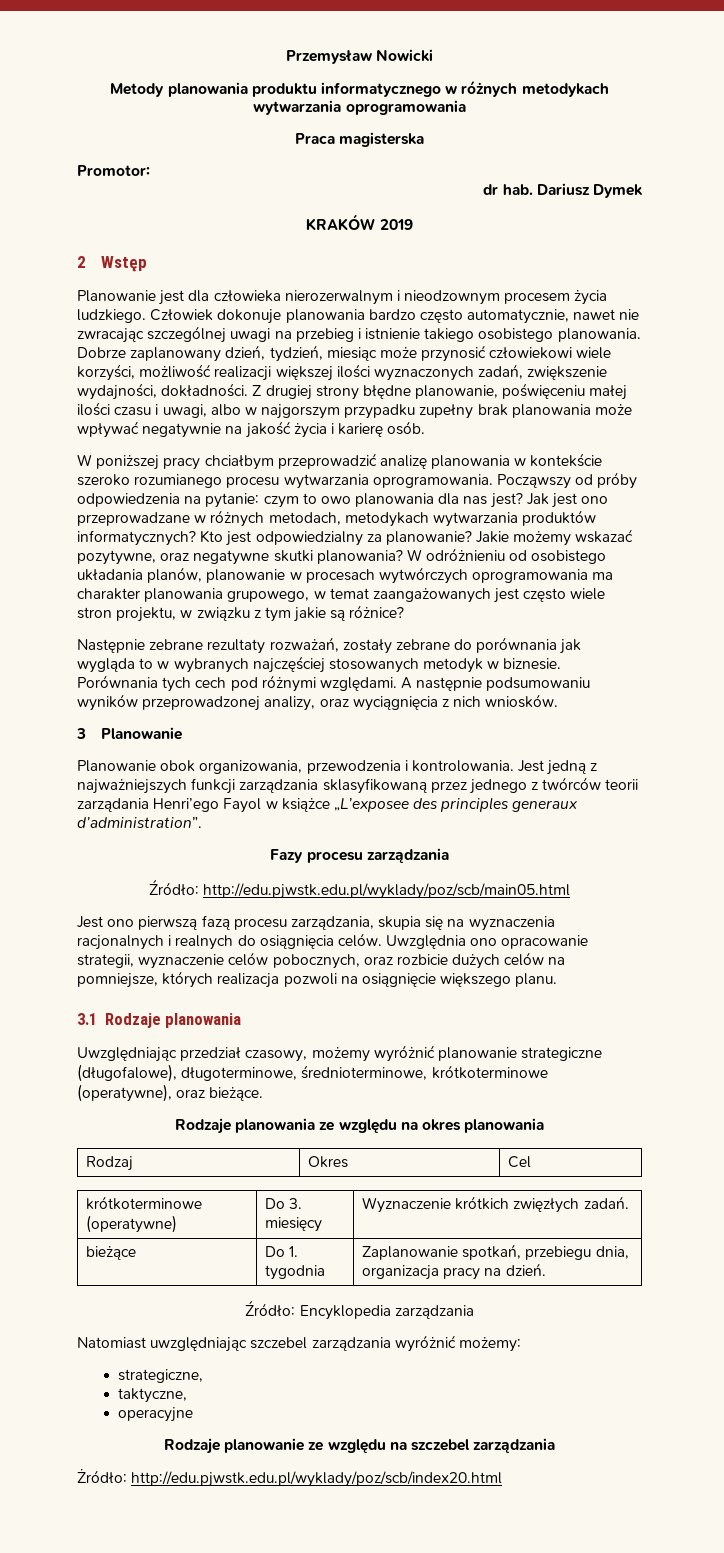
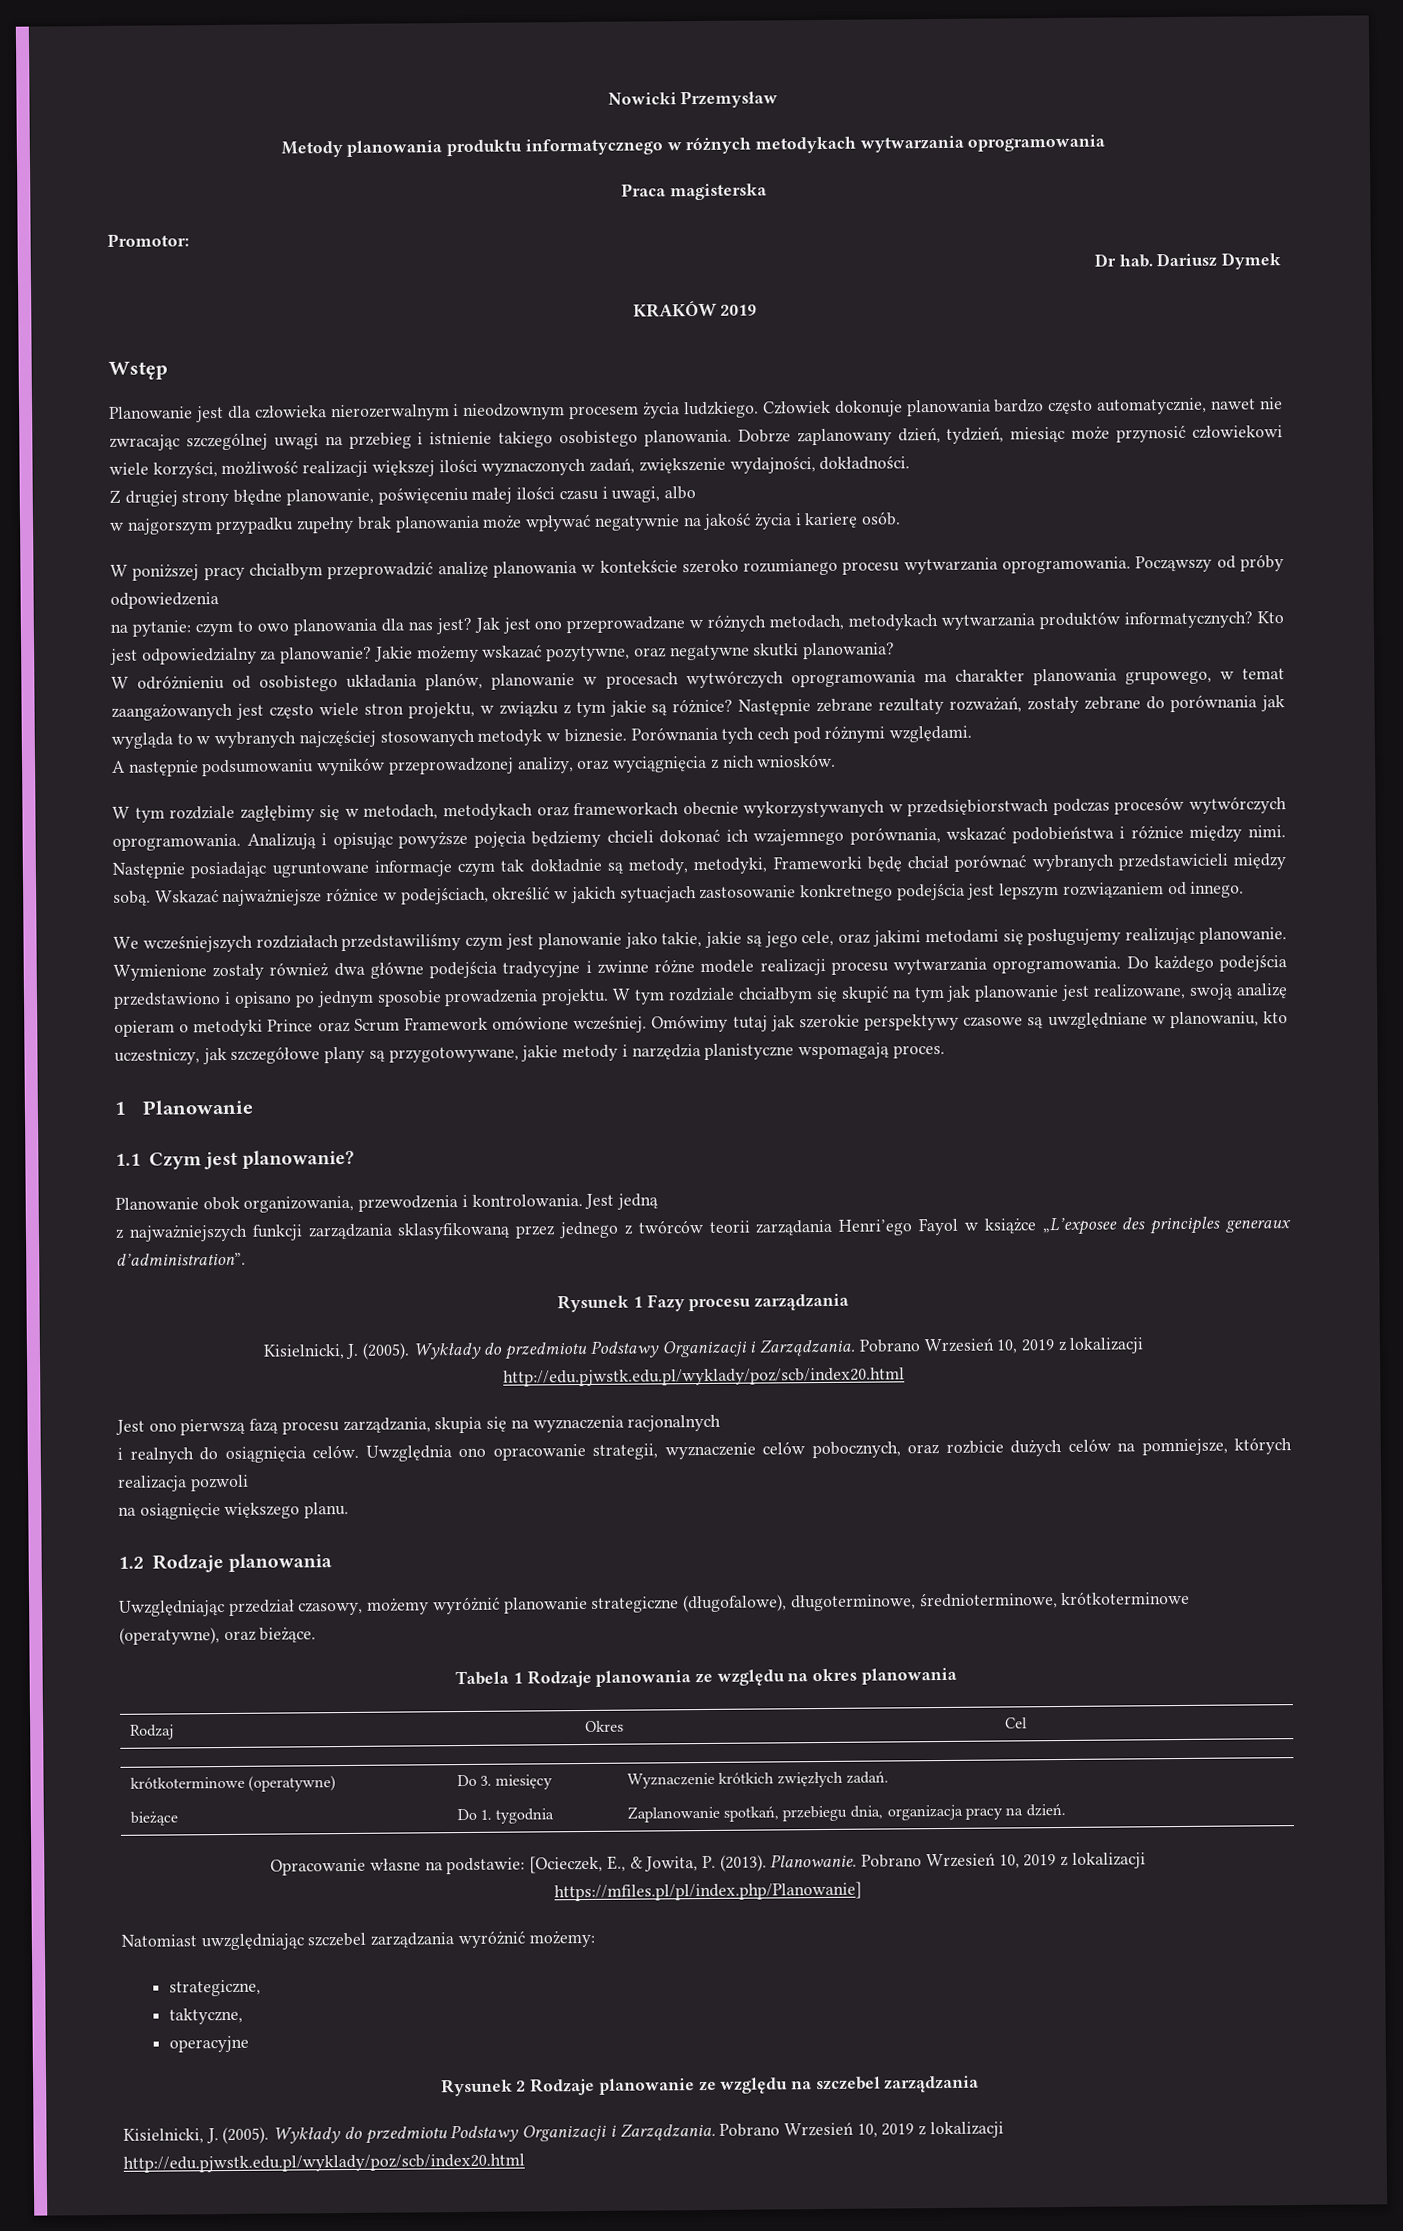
(285, 57) none -> [607,92,677,105] Nowicki
[376,49,434,62] Nowicki -> (779, 99) none
[483,184,499,195] dr -> [1093,253,1116,267] Dr
[77,256,86,268] 2 -> (758, 310) none
(249, 390) none -> (911, 462) //
(241, 410) none -> (696, 493) //
(180, 500) none -> (219, 600) //
(403, 557) none -> (895, 651) //
(405, 611) // -> (734, 706) none
(397, 684) none -> (973, 734) //
[76,727,182,740] 3 Planowanie -> [112,796,1287,823] [112,824,1286,851] [112,853,1286,879] [113,881,1245,907] [113,927,1287,953] [113,954,1288,981] [113,983,1289,1009] [114,1011,1288,1037] [114,1042,945,1065] [114,1099,253,1115] [115,1149,355,1170] W tym rozdziale zagłębimy się w metodach, metodykach oraz frameworkach obecnie wykorzystywanych w przedsiębiorstwach podczas procesów wytwórczych oprogramowania. Analizują i opisując powyższe pojęcia będziemy chcieli dokonać ich wzajemnego porównania, wskazać podobieństwa i różnice między nimi. Następnie posiadając ugruntowane informacje czym tak dokładnie są metody, metodyki, Frameworki będę chciał porównać wybranych przedstawicieli między sobą. Wskazać najważniejsze różnice w podejściach, określić w jakich sytuacjach zastosowanie konkretnego podejścia jest lepszym rozwiązaniem od innego. // We wcześniejszych rozdziałach przedstawiliśmy czym jest planowanie jako takie, jakie są jego cele, oraz jakimi metodami się posługujemy realizując planowanie. Wymienione zostały również dwa główne podejścia tradycyjne i zwinne różne modele realizacji procesu wytwarzania oprogramowania. Do każdego podejścia przedstawiono i opisano po jednym sposobie prowadzenia projektu. W tym rozdziale chciałbym się skupić na tym jak planowanie jest realizowane, swoją analizę opieram o metodyki Prince oraz Scrum Framework omówione wcześniej. Omówimy tutaj jak szerokie perspektywy czasowe są uwzględniane w planowaniu, kto uczestniczy, jak szczegółowe plany są przygotowywane, jakie metody i narzędzia planistyczne wspomagają proces. // 1 Planowanie // 1.1 Czym jest planowanie?
(587, 767) none -> (660, 1201) //
(202, 822) none -> [557,1294,643,1313] Rysunek 1
[148,879,571,899] Źródło: http://edu.pjwstk.edu.pl/wyklady/poz/scb/main05.html -> [262,1337,1145,1360] [503,1367,905,1387] Kisielnicki, J. (2005). Wykłady do przedmiotu Podstawy Organizacji i Zarządzania. Pobrano Wrzesień 10, 2019 z lokalizacji http://edu.pjwstk.edu.pl/wyklady/poz/scb/index20.html
(164, 942) none -> (722, 1423) //
(337, 980) none -> (249, 1483) //
[77,1013,97,1025] 3.1 -> [118,1556,144,1569] 1.2
(264, 1094) none -> [455,1670,523,1686] Tabela 1
[245,1300,474,1320] Źródło: Encyklopedia zarządzania -> [270,1852,1146,1876] [554,1881,862,1902] Opracowanie własne na podstawie: [Ocieczek, E., & Jowita, P. (2013). Planowanie. Pobrano Wrzesień 10, 2019 z lokalizacji https://mfiles.pl/pl/index.php/Planowanie]
(193, 1414) none -> [440,2078,527,2097] Rysunek 2
[77,1469,127,1484] Żródło: -> [123,2121,1004,2145] Kisielnicki, J. (2005). Wykłady do przedmiotu Podstawy Organizacji i Zarządzania. Pobrano Wrzesień 10, 2019 z lokalizacji

